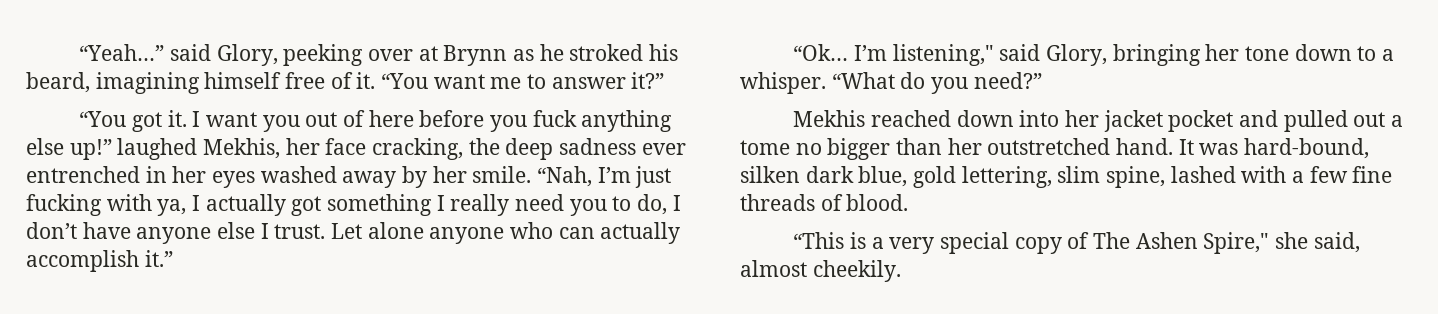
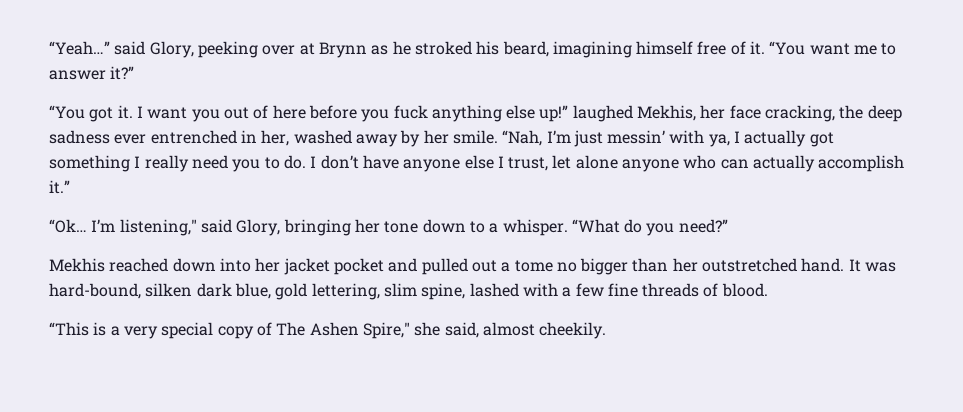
[172,166,256,188] her eyes -> [261,130,290,146] her,
[26,194,102,216] fucking -> [607,130,666,144] messin’
[637,194,668,215] do, -> [283,155,306,169] do.
[274,223,363,239] trust. Let -> [508,155,572,171] trust, let

